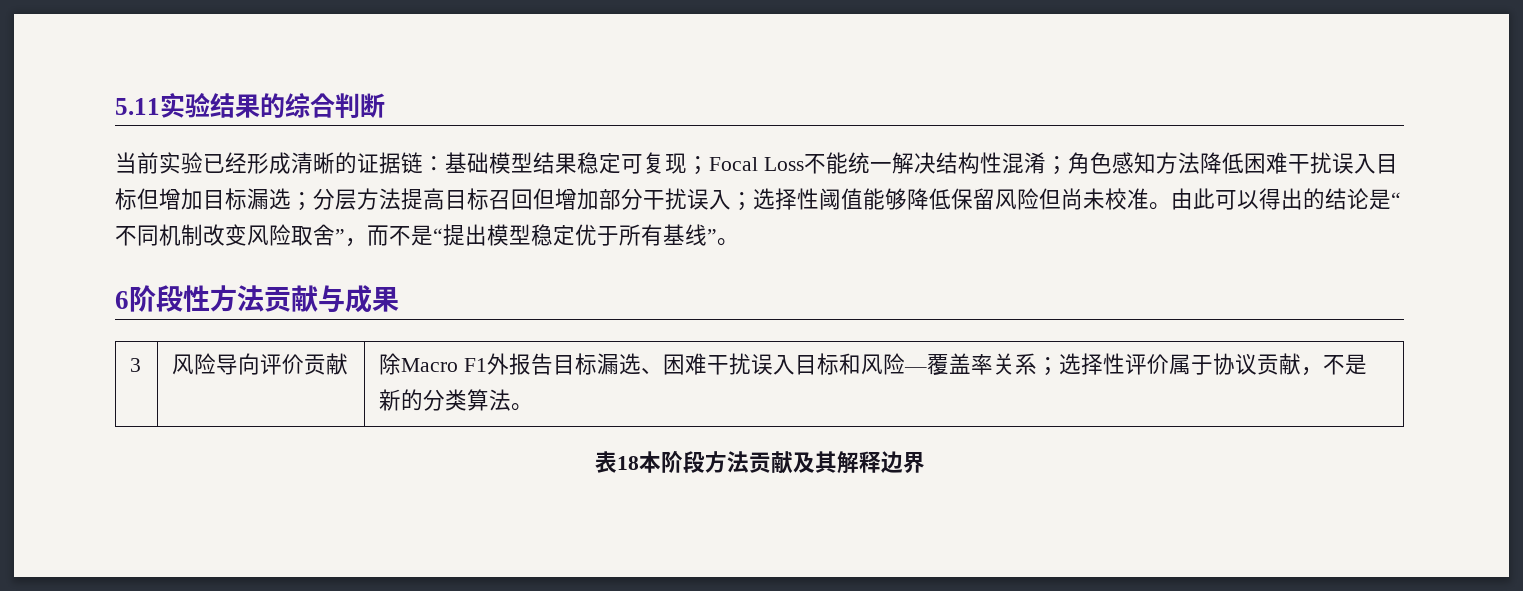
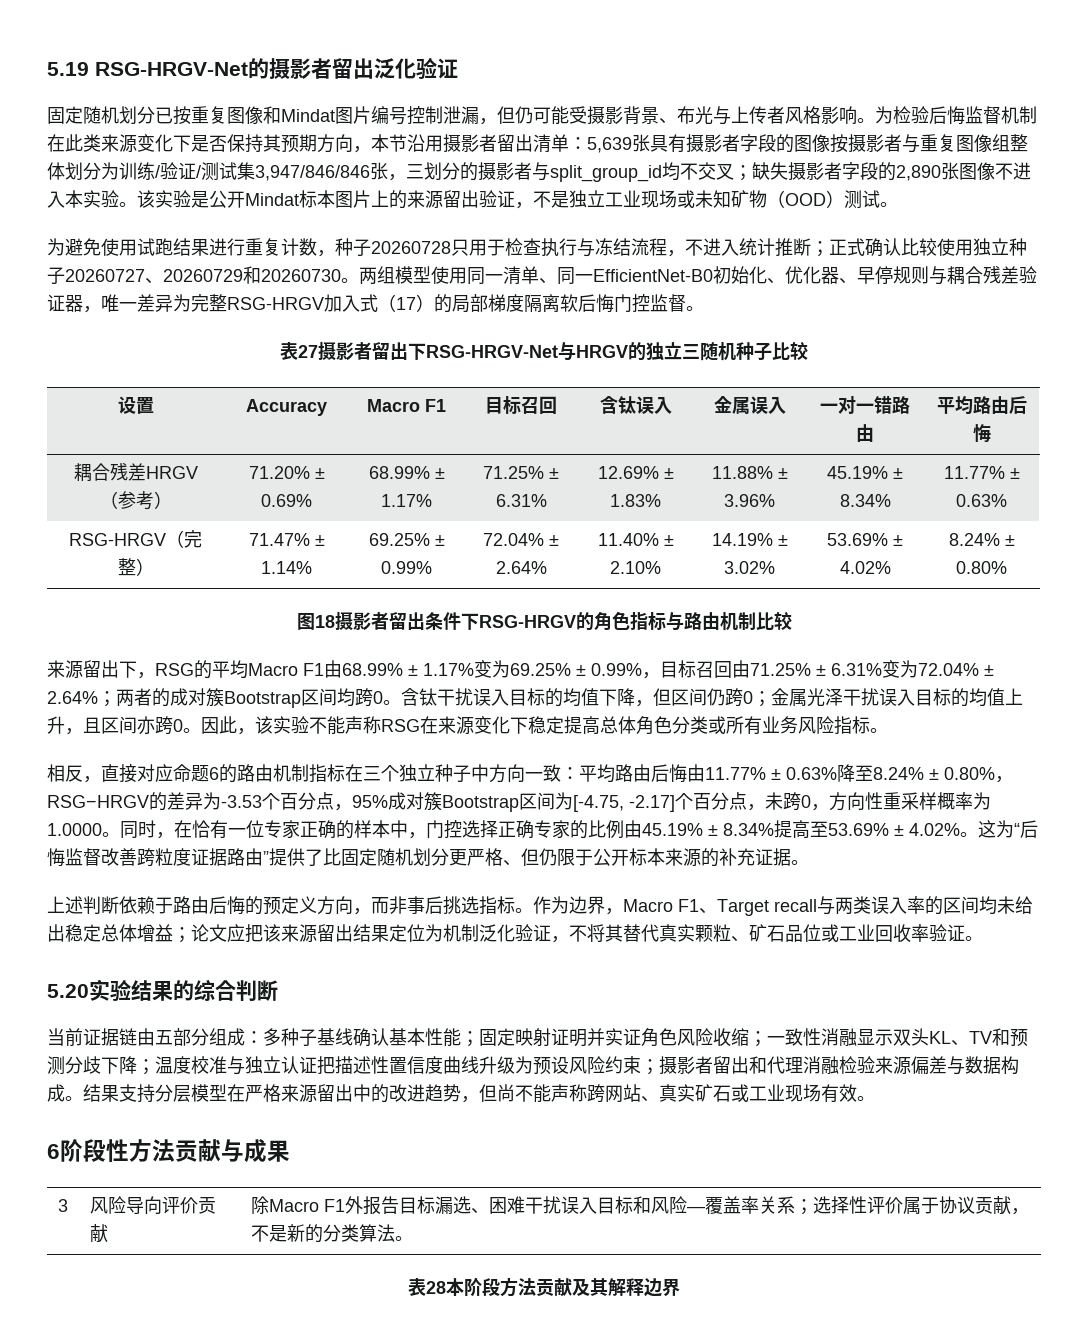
[115,98,160,115] 5.11 -> [47,57,458,79] [47,106,1037,125] [47,134,1028,153] [47,162,1031,182] [47,190,898,209] [47,238,1027,257] [47,266,1037,285] [47,294,704,313] [280,341,808,361] [117,396,154,414] [246,399,327,416] [367,399,446,412] [485,396,557,414] [599,396,672,414] [713,396,786,414] [820,396,910,414] [856,424,874,442] [936,396,1027,415] [972,424,991,443] [73,463,198,481] [99,491,172,510] [248,466,325,479] [261,494,312,507] [368,466,445,479] [381,494,432,507] [483,466,559,479] [495,494,547,507] [597,466,674,479] [610,494,661,507] [711,466,788,479] [724,494,775,507] [827,466,903,479] [839,494,891,507] [943,466,1020,479] [956,494,1007,507] [69,530,202,548] [117,558,154,576] [248,533,325,546] [261,561,312,574] [368,533,445,546] [381,561,432,574] [483,533,559,546] [495,561,547,574] [597,533,674,546] [610,561,661,574] [711,533,788,546] [724,561,775,574] [827,533,903,546] [839,561,891,574] [948,533,1015,546] [956,561,1007,574] [296,611,792,631] [47,660,994,679] [47,688,1023,708] [47,716,888,735] [47,764,1013,783] [47,792,991,812] [47,820,1038,839] [47,848,809,867] [47,896,1033,916] [47,924,983,943] [47,984,89,998] 5.19 RSG-HRGV-Net的摄影者留出泛化验证 // 固定随机划分已按重复图像和Mindat图片编号控制泄漏，但仍可能受摄影背景、布光与上传者风格影响。为检验后悔监督机制在此类来源变化下是否保持其预期方向，本节沿用摄影者留出清单：5,639张具有摄影者字段的图像按摄影者与重复图像组整体划分为训练/验证/测试集3,947/846/846张，三划分的摄影者与split_group_id均不交叉；缺失摄影者字段的2,890张图像不进入本实验。该实验是公开Mindat标本图片上的来源留出验证，不是独立工业现场或未知矿物（OOD）测试。 // 为避免使用试跑结果进行重复计数，种子20260728只用于检查执行与冻结流程，不进入统计推断；正式确认比较使用独立种子20260727、20260729和20260730。两组模型使用同一清单、同一EfficientNet-B0初始化、优化器、早停规则与耦合残差验证器，唯一差异为完整RSG-HRGV加入式（17）的局部梯度隔离软后悔门控监督。 // 表27摄影者留出下RSG-HRGV-Net与HRGV的独立三随机种子比较 // 设置 | Accuracy | Macro F1 | 目标召回 | 含钛误入 | 金属误入 | 一对一错路由 | 平均路由后悔 // 耦合残差HRGV（参考） | 71.20% ± 0.69% | 68.99% ± 1.17% | 71.25% ± 6.31% | 12.69% ± 1.83% | 11.88% ± 3.96% | 45.19% ± 8.34% | 11.77% ± 0.63% // RSG-HRGV（完整） | 71.47% ± 1.14% | 69.25% ± 0.99% | 72.04% ± 2.64% | 11.40% ± 2.10% | 14.19% ± 3.02% | 53.69% ± 4.02% | 8.24% ± 0.80% // 图18摄影者留出条件下RSG-HRGV的角色指标与路由机制比较 // 来源留出下，RSG的平均Macro F1由68.99% ± 1.17%变为69.25% ± 0.99%，目标召回由71.25% ± 6.31%变为72.04% ± 2.64%；两者的成对簇Bootstrap区间均跨0。含钛干扰误入目标的均值下降，但区间仍跨0；金属光泽干扰误入目标的均值上升，且区间亦跨0。因此，该实验不能声称RSG在来源变化下稳定提高总体角色分类或所有业务风险指标。 // 相反，直接对应命题6的路由机制指标在三个独立种子中方向一致：平均路由后悔由11.77% ± 0.63%降至8.24% ± 0.80%，RSG−HRGV的差异为-3.53个百分点，95%成对簇Bootstrap区间为[-4.75, -2.17]个百分点，未跨0，方向性重采样概率为1.0000。同时，在恰有一位专家正确的样本中，门控选择正确专家的比例由45.19% ± 8.34%提高至53.69% ± 4.02%。这为“后悔监督改善跨粒度证据路由”提供了比固定随机划分更严格、但仍限于公开标本来源的补充证据。 // 上述判断依赖于路由后悔的预定义方向，而非事后挑选指标。作为边界，Macro F1、Target recall与两类误入率的区间均未给出稳定总体增益；论文应把该来源留出结果定位为机制泛化验证，不将其替代真实颗粒、矿石品位或工业回收率验证。 // 5.20
[159,152,1398,175] [115,188,1401,211] [115,224,717,247] 实验已经形成清晰的证据链：基础模型结果稳定可复现；Focal Loss不能统一解决结构性混淆；角色感知方法降低困难干扰误入目标但增加目标漏选；分层方法提高目标召回但增加部分干扰误入；选择性阈值能够降低保留风险但尚未校准。由此可以得出的结论是“不同机制改变风险取舍”，而不是“提出模型稳定优于所有基线” -> [83,1028,1028,1047] [47,1056,1019,1075] [47,1084,857,1103] 证据链由五部分组成：多种子基线确认基本性能；固定映射证明并实证角色风险收缩；一致性消融显示双头KL、TV和预测分歧下降；温度校准与独立认证把描述性置信度曲线升级为预设风险约束；摄影者留出和代理消融检验来源偏差与数据构成。结果支持分层模型在严格来源留出中的改进趋势，但尚不能声称跨网站、真实矿石或工业现场有效
[616,456,639,470] 18 -> [426,1281,446,1294] 28

